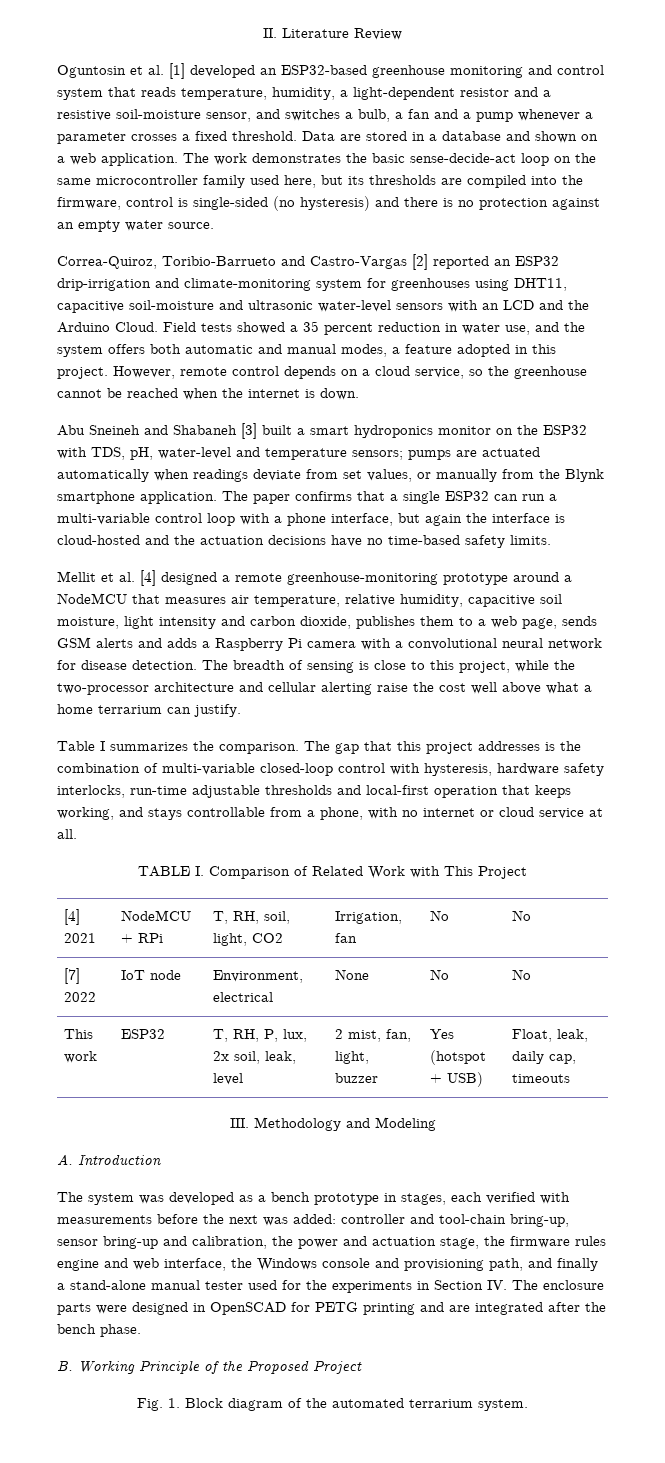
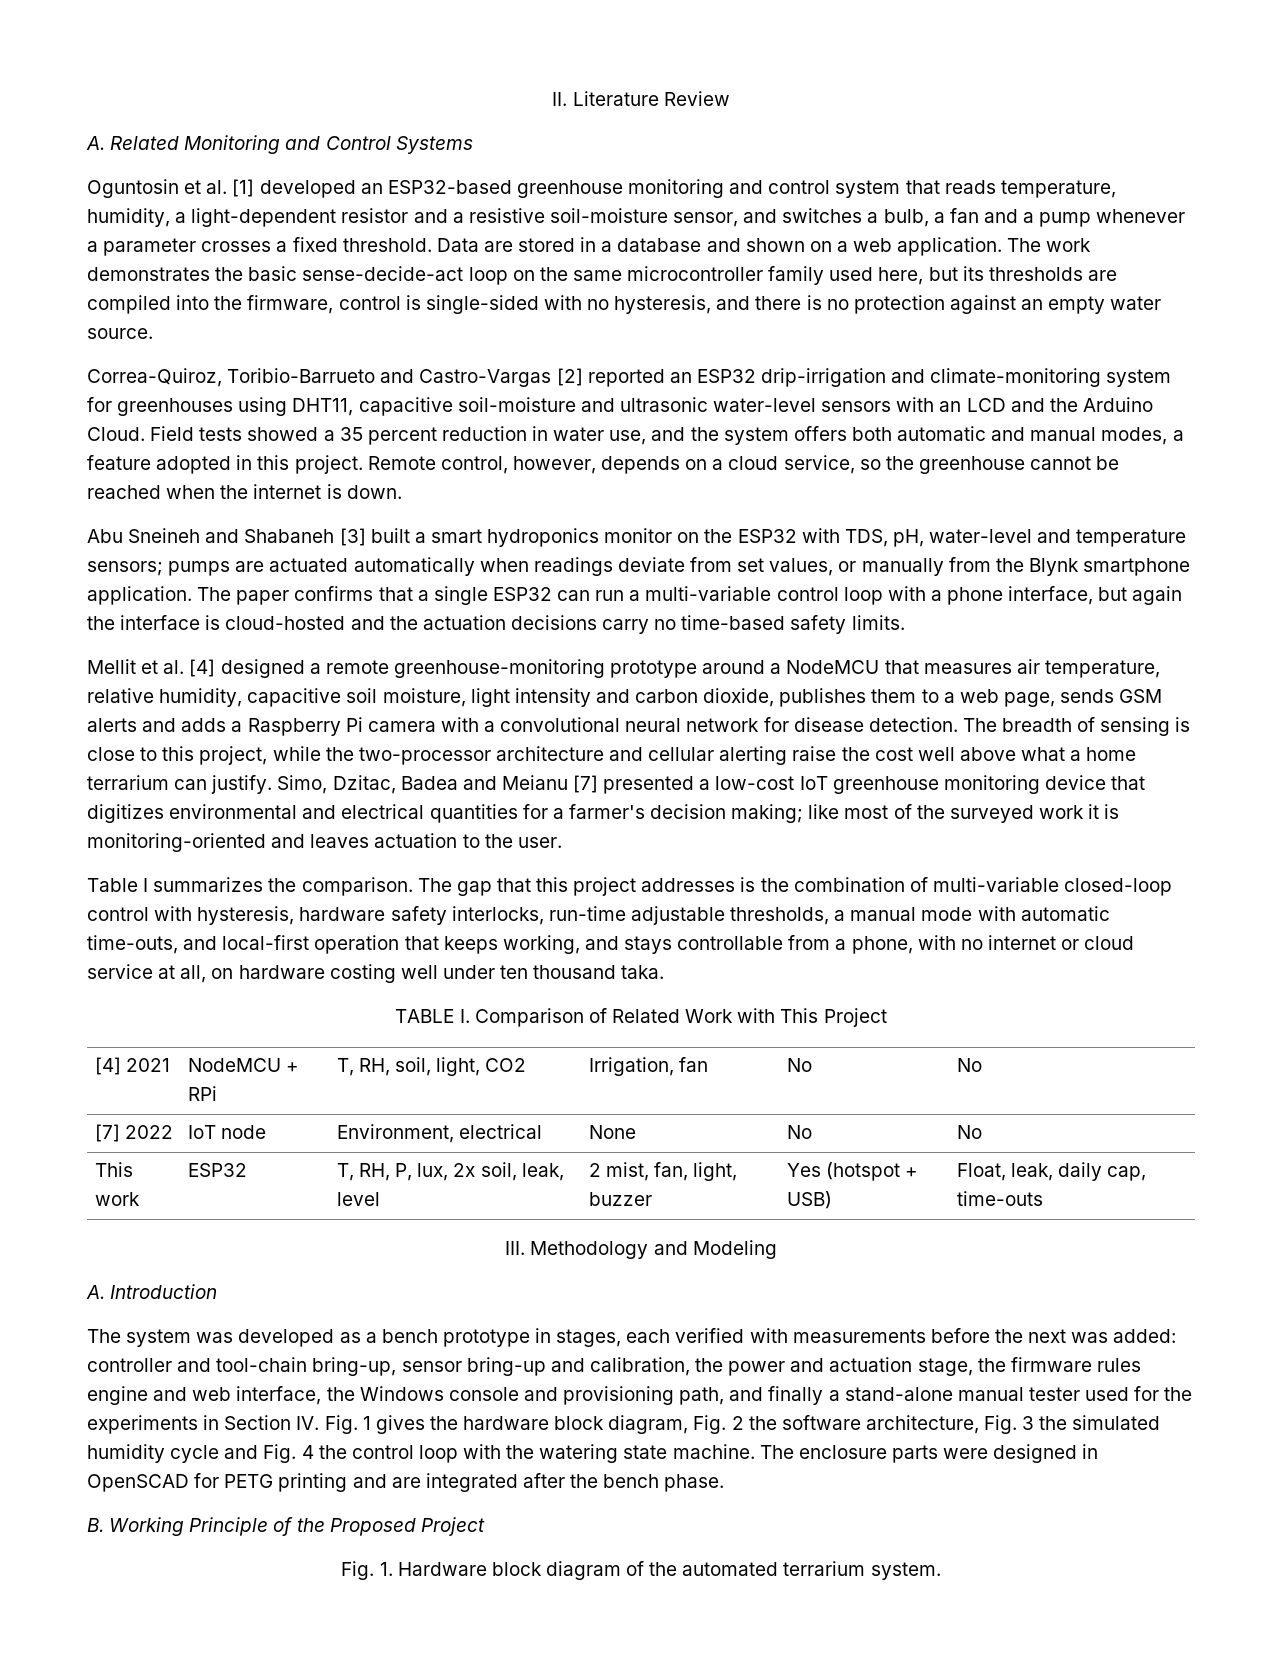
(402, 34) none -> [86,135,473,154] // A. Related Monitoring and Control Systems
[273,196,370,211] (no hysteresis) -> [543,295,712,314] with no hysteresis,
[113,366,279,379] However, remote control -> [367,456,596,474] Remote control, however,
[331,535,362,547] have -> [602,619,650,634] carry
(241, 710) none -> [277,775,1146,794] [87,804,1120,823] [87,833,562,852] Simo, Dzitac, Badea and Meianu [7] presented a low-cost IoT greenhouse monitoring device that digitizes environmental and electrical quantities for a farmer's decision making; like most of the surveyed work it is monitoring-oriented and leaves actuation to the user.
[265,785,332,795] thresholds -> [730,906,1110,925] [87,935,178,954] thresholds, a manual mode with automatic time-outs,
[57,829,77,839] all. -> [180,964,665,983] all, on hardware costing well under ten thousand taka.
[512,1074,571,1083] timeouts -> [956,1191,1043,1206] time-outs
(507, 1285) none -> [324,1415,1161,1434] [87,1444,755,1463] Fig. 1 gives the hardware block diagram, Fig. 2 the software architecture, Fig. 3 the simulated humidity cycle and Fig. 4 the control loop with the watering state machine.
[185,1398,223,1408] Block -> [397,1562,542,1576] Hardware block

